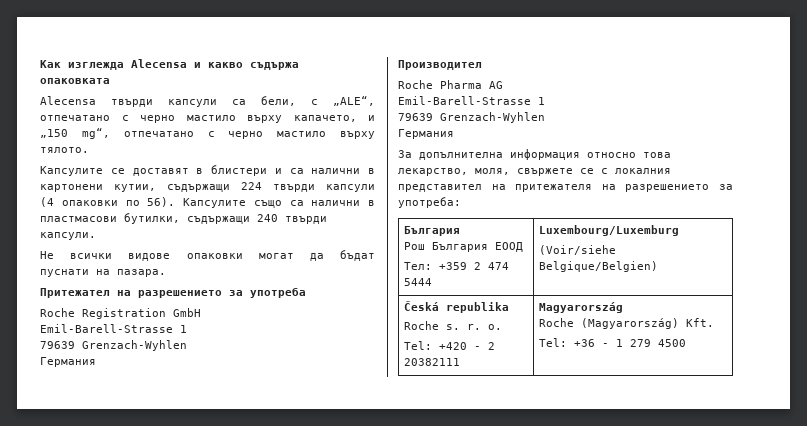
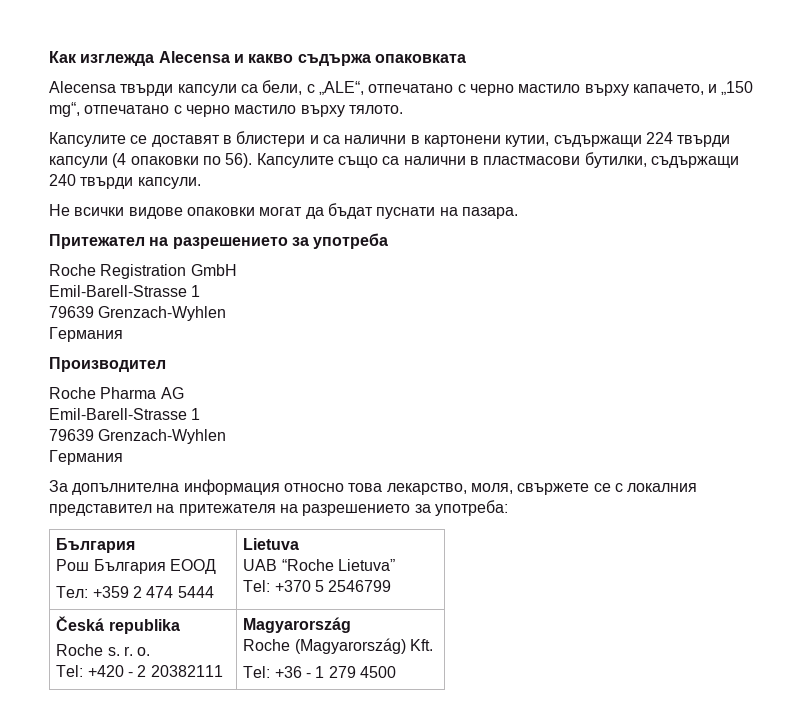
[539,225,680,236] [539,245,617,255] [539,261,659,272] Luxembourg/Luxemburg // (Voir/siehe Belgique/Belgien) -> [243,538,300,550] [243,559,396,571] [243,580,392,592] Lietuva // UAB “Roche Lietuva” // Tel: +370 5 2546799

